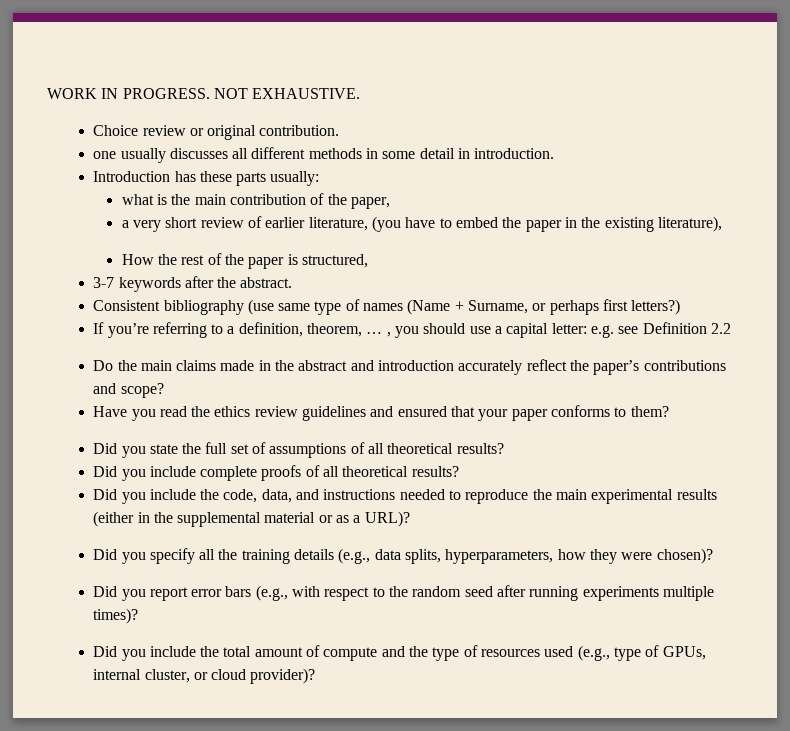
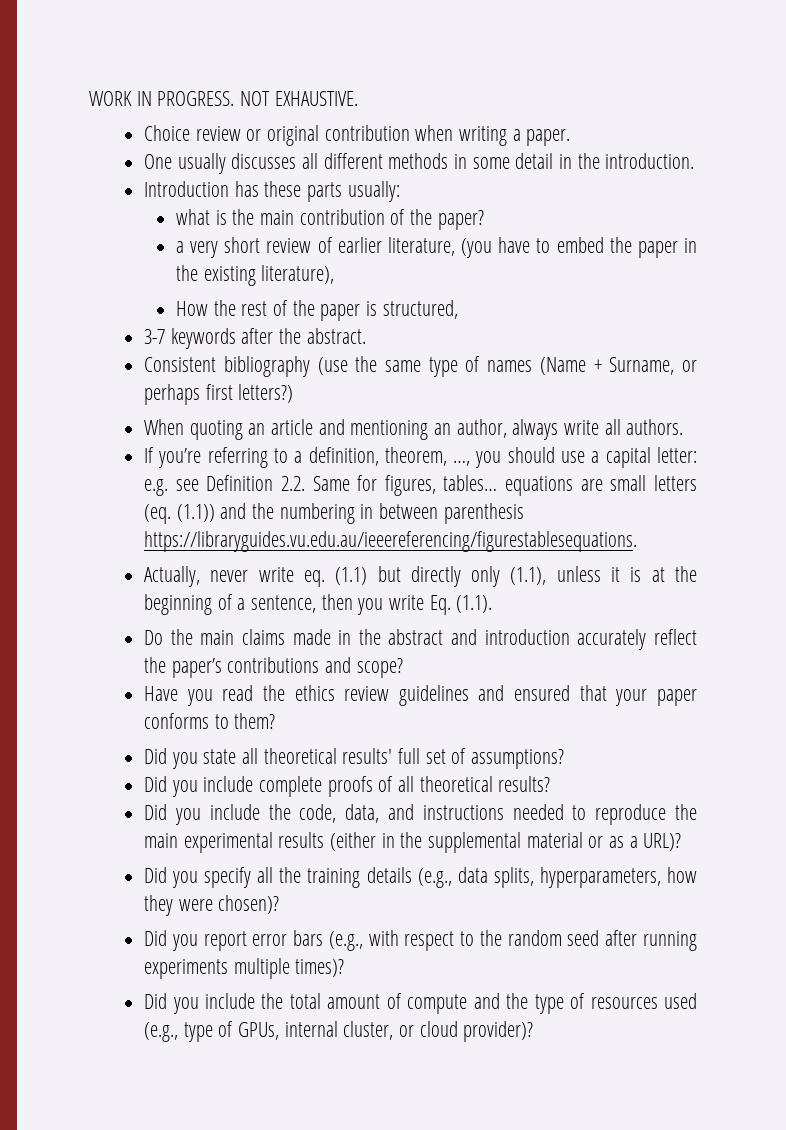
[259,125,340,136] [93,151,117,159] contribution. // one -> [324,125,571,146] [144,154,173,169] contribution when writing a paper. // One
(471, 153) none -> [577,153,600,169] the
[350,197,390,209] paper, -> [437,210,484,230] paper?
(274, 307) none -> [355,356,378,372] the
(681, 307) none -> [144,419,684,440] // When quoting an article and mentioning an author, always write all authors.
[366,332,391,337] … , -> [453,460,471,466] …,
[710,323,731,334] 2.2 -> [280,475,697,496] [144,503,524,524] [144,531,638,552] [144,566,698,587] [144,594,493,615] 2.2. Same for figures, tables… equations are small letters (eq. (1.1)) and the numbering in between parenthesis https://libraryguides.vu.edu.au/ieeereferencing/figurestablesequations. // Actually, never write eq. (1.1) but directly only (1.1), unless it is at the beginning of a sentence, then you write Eq. (1.1).
[182,442,504,458] the full set of assumptions of all theoretical results? -> [242,748,565,769] all theoretical results' full set of assumptions?

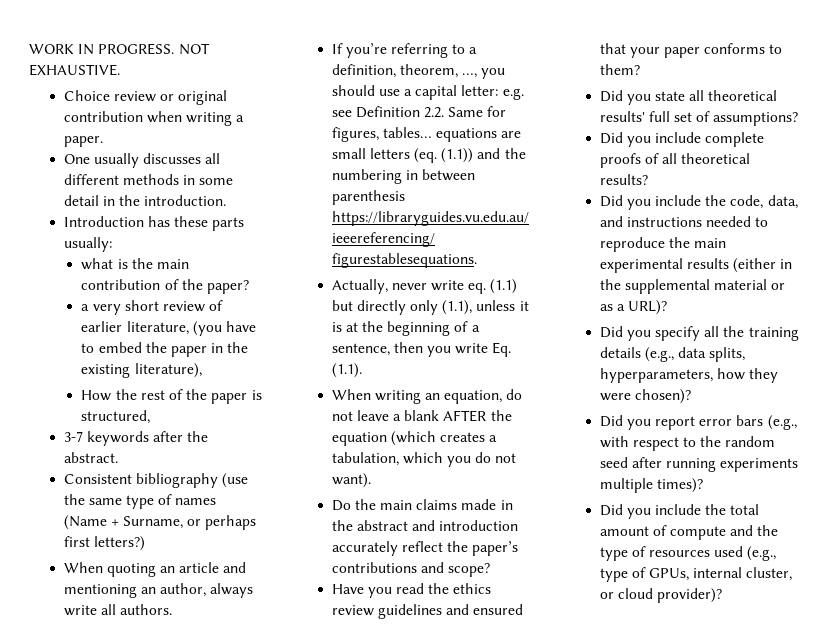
(493, 604) none -> [331,389,523,404] [331,410,512,422] [331,431,498,446] [331,452,517,467] [331,473,371,488] // When writing an equation, do not leave a blank AFTER the equation (which creates a tabulation, which you do not want).

